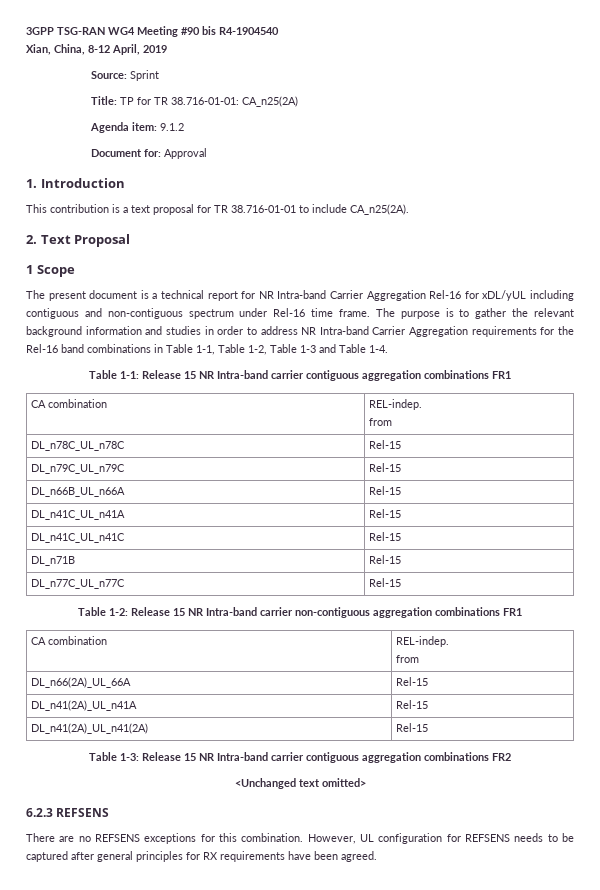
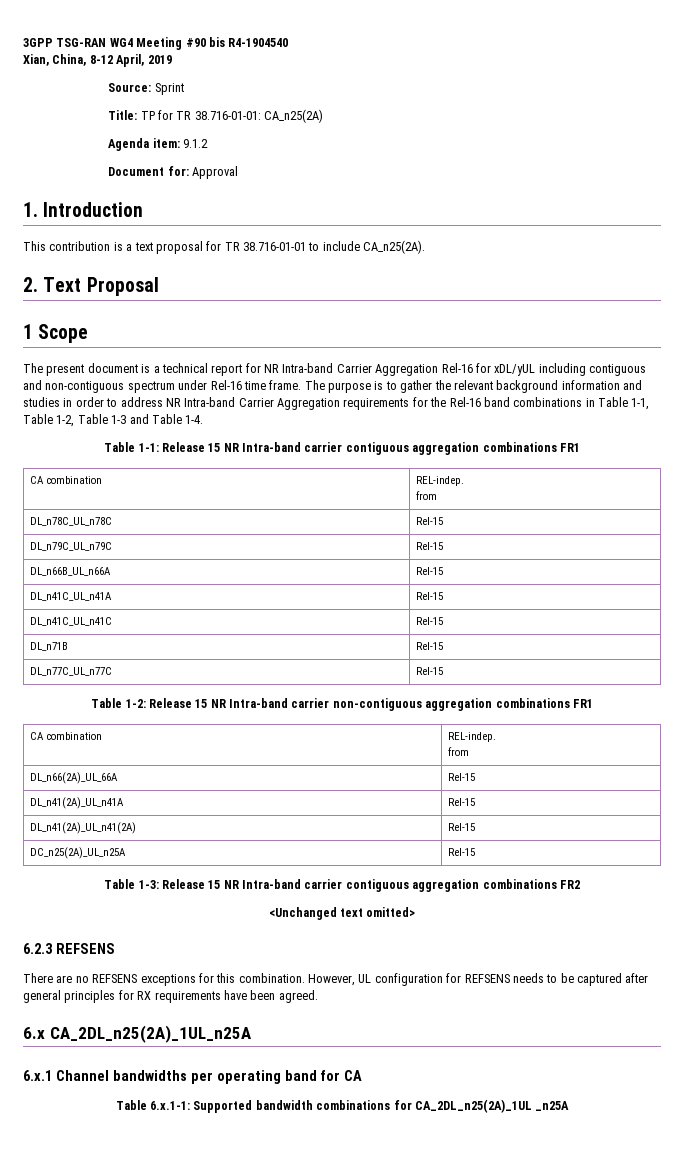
(428, 727) none -> [29,847,126,859] [447,848,475,856] // DC_n25(2A)_UL_n25A | Rel-15
(377, 856) none -> [23,1025,251,1043] [23,1070,363,1084] [115,1099,570,1113] // 6.x CA_2DL_n25(2A)_1UL_n25A // 6.x.1 Channel bandwidths per operating band for CA // Table 6.x.1-1: Supported bandwidth combinations for CA_2DL_n25(2A)_1UL _n25A

